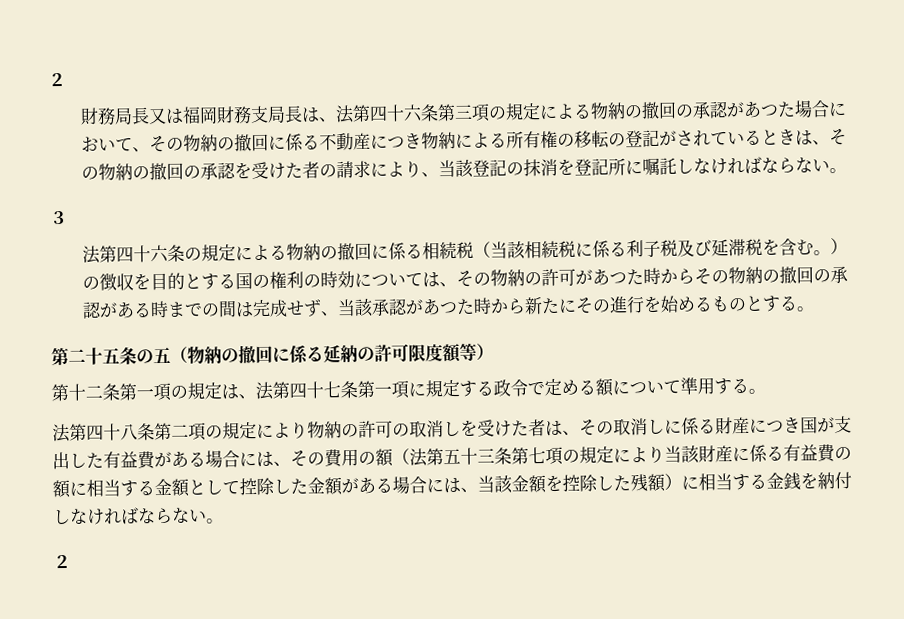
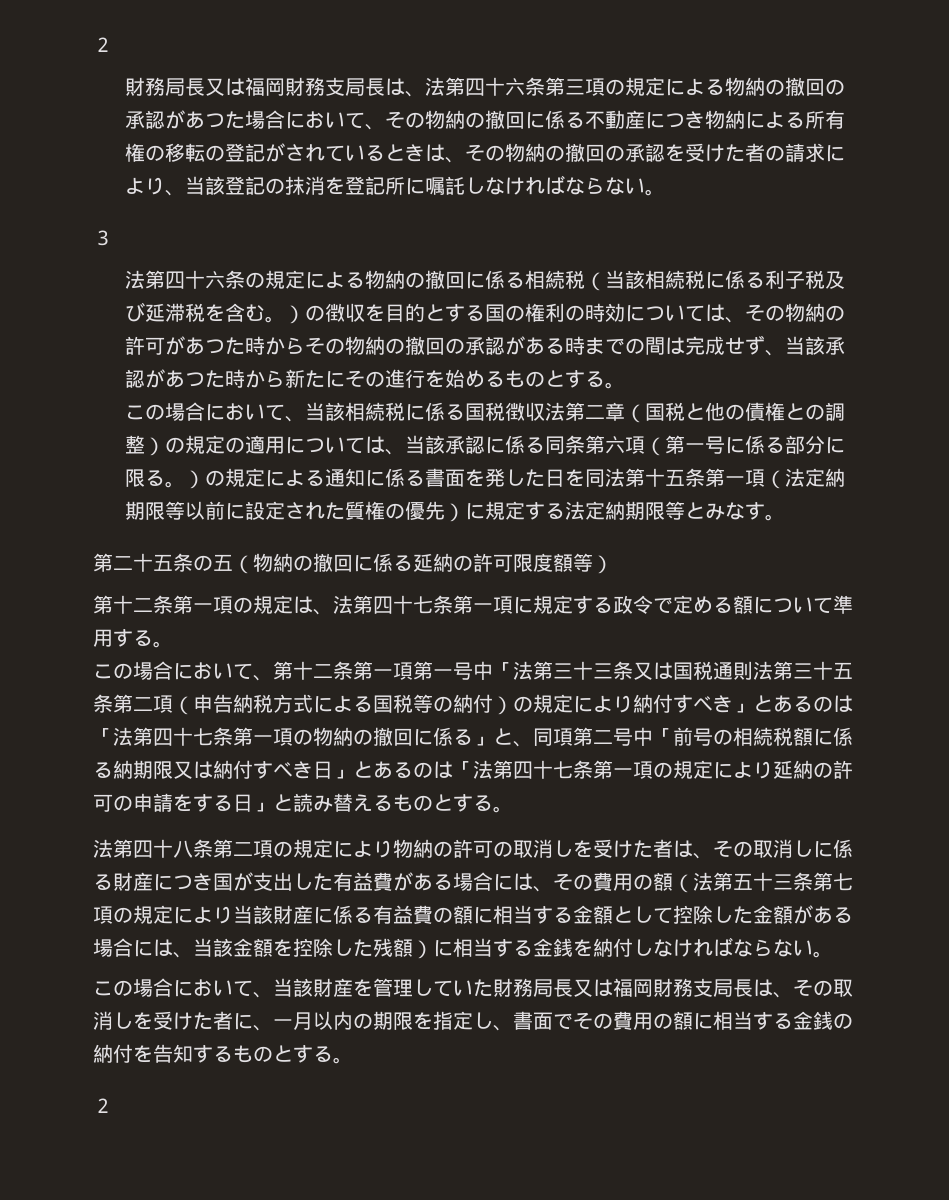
(816, 309) none -> [125,402,846,423] [125,435,846,456] [125,468,846,489] [125,501,786,522] // この場合において、当該相続税に係る国税徴収法第二章（国税と他の債権との調整）の規定の適用については、当該承認に係る同条第六項（第一号に係る部分に限る。）の規定による通知に係る書面を発した日を同法第十五条第一項（法定納期限等以前に設定された質権の優先）に規定する法定納期限等とみなす。
(766, 391) none -> [93,661,853,681] [93,694,853,715] [93,727,853,747] [93,760,853,779] [93,793,513,813] // この場合において、第十二条第一項第一号中「法第三十三条又は国税通則法第三十五条第二項（申告納税方式による国税等の納付）の規定により納付すべき」とあるのは「法第四十七条第一項の物納の撤回に係る」と、同項第二号中「前号の相続税額に係る納期限又は納付すべき日」とあるのは「法第四十七条第一項の規定により延納の許可の申請をする日」と読み替えるものとする。
(224, 521) none -> [93,978,853,998] [93,1011,853,1031] [93,1044,353,1064] // この場合において、当該財産を管理していた財務局長又は福岡財務支局長は、その取消しを受けた者に、一月以内の期限を指定し、書面でその費用の額に相当する金銭の納付を告知するものとする。

